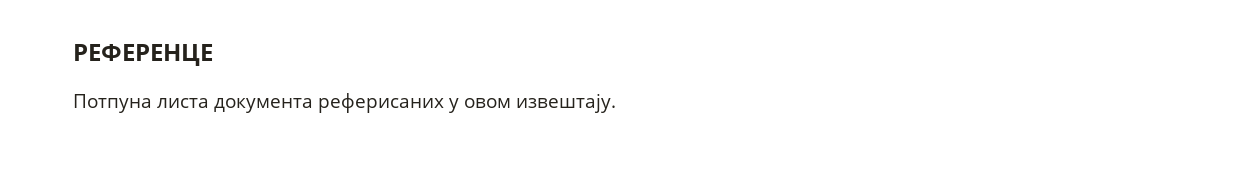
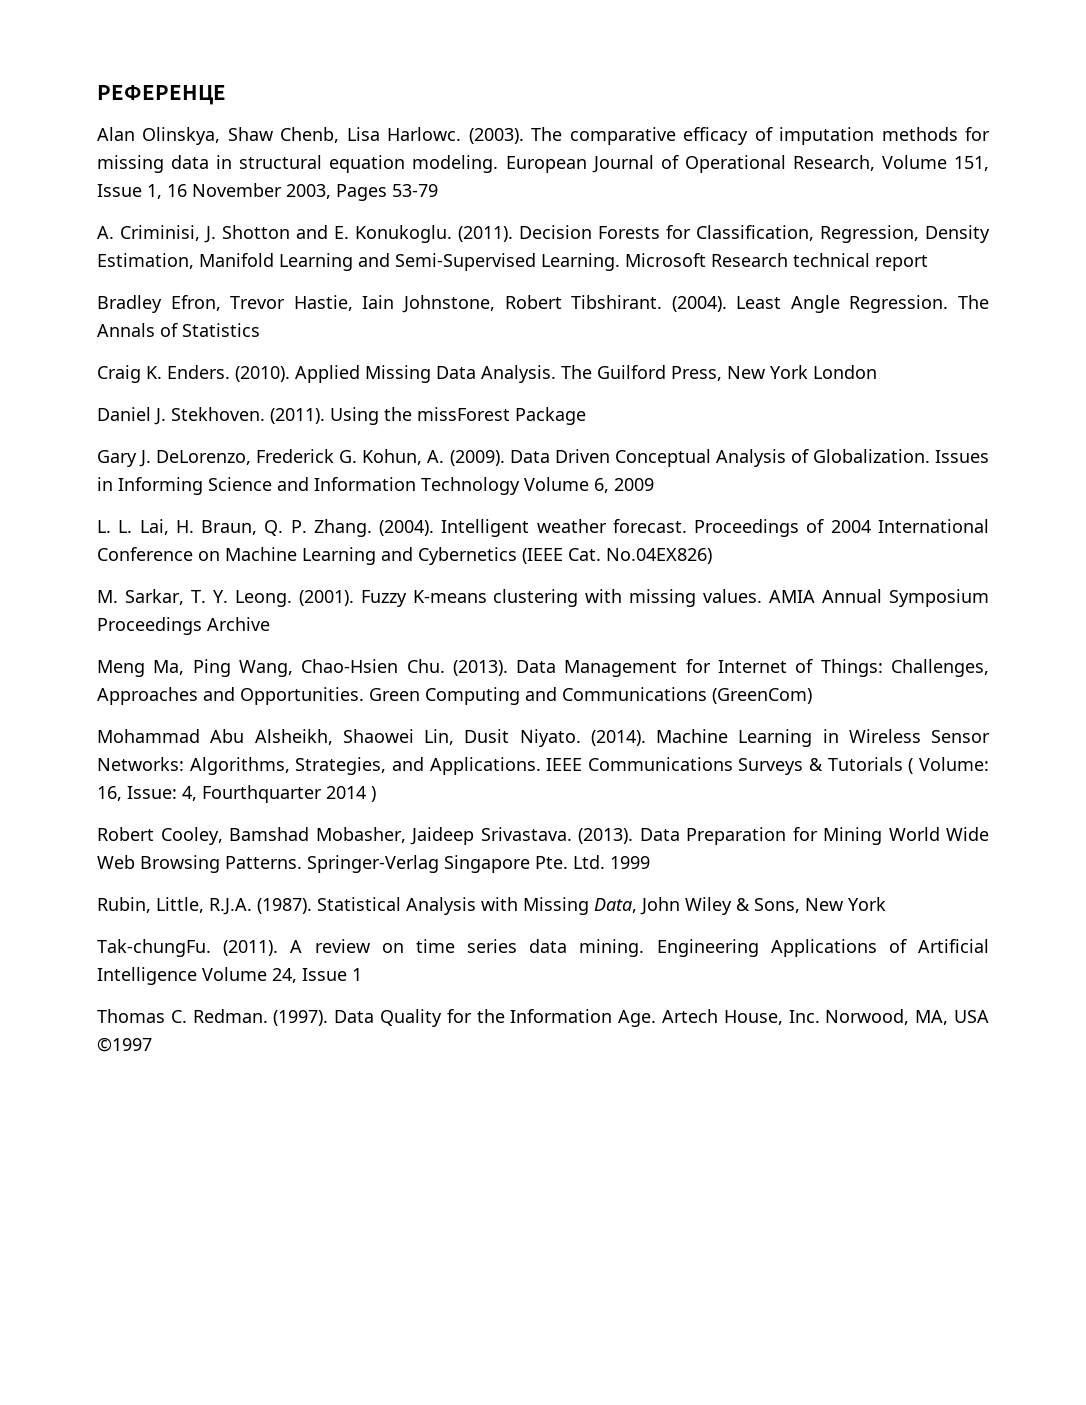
[73,93,616,113] Потпуна листа документа реферисаних у овом извештају. -> [97,127,990,145] [97,155,990,173] [97,183,438,201] [97,225,990,243] [97,253,928,271] [97,295,990,313] [97,323,260,337] [97,365,877,383] [97,407,586,425] [97,449,989,467] [97,477,654,495] [97,519,989,537] [97,547,712,565] [97,589,990,607] [97,617,270,635] [97,659,989,677] [97,687,812,705] [97,729,990,747] [97,757,989,775] [97,785,376,803] [97,827,989,845] [97,855,650,873] [97,897,886,915] [97,939,989,957] [97,967,362,985] [97,1009,989,1027] [97,1037,152,1052] Alan Olinskya, Shaw Chenb, Lisa Harlowc. (2003). The comparative efficacy of imputation methods for missing data in structural equation modeling. European Journal of Operational Research, Volume 151, Issue 1, 16 November 2003, Pages 53-79 // A. Criminisi, J. Shotton and E. Konukoglu. (2011). Decision Forests for Classification, Regression, Density Estimation, Manifold Learning and Semi-Supervised Learning. Microsoft Research technical report // Bradley Efron, Trevor Hastie, Iain Johnstone, Robert Tibshirant. (2004). Least Angle Regression. The Annals of Statistics // Craig K. Enders. (2010). Applied Missing Data Analysis. The Guilford Press, New York London // Daniel J. Stekhoven. (2011). Using the missForest Package // Gary J. DeLorenzo, Frederick G. Kohun, A. (2009). Data Driven Conceptual Analysis of Globalization. Issues in Informing Science and Information Technology Volume 6, 2009 // L. L. Lai, H. Braun, Q. P. Zhang. (2004). Intelligent weather forecast. Proceedings of 2004 International Conference on Machine Learning and Cybernetics (IEEE Cat. No.04EX826) // M. Sarkar, T. Y. Leong. (2001). Fuzzy K-means clustering with missing values. AMIA Annual Symposium Proceedings Archive // Meng Ma, Ping Wang, Chao-Hsien Chu. (2013). Data Management for Internet of Things: Challenges, Approaches and Opportunities. Green Computing and Communications (GreenCom) // Mohammad Abu Alsheikh, Shaowei Lin, Dusit Niyato. (2014). Machine Learning in Wireless Sensor Networks: Algorithms, Strategies, and Applications. IEEE Communications Surveys & Tutorials ( Volume: 16, Issue: 4, Fourthquarter 2014 ) // Robert Cooley, Bamshad Mobasher, Jaideep Srivastava. (2013). Data Preparation for Mining World Wide Web Browsing Patterns. Springer-Verlag Singapore Pte. Ltd. 1999 // Rubin, Little, R.J.A. (1987). Statistical Analysis with Missing Data, John Wiley & Sons, New York // Tak-chungFu. (2011). A review on time series data mining. Engineering Applications of Artificial Intelligence Volume 24, Issue 1 // Thomas C. Redman. (1997). Data Quality for the Information Age. Artech House, Inc. Norwood, MA, USA ©1997

